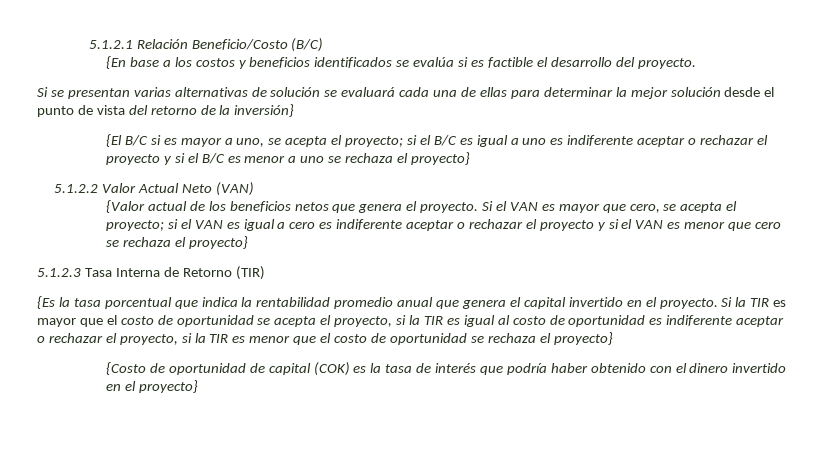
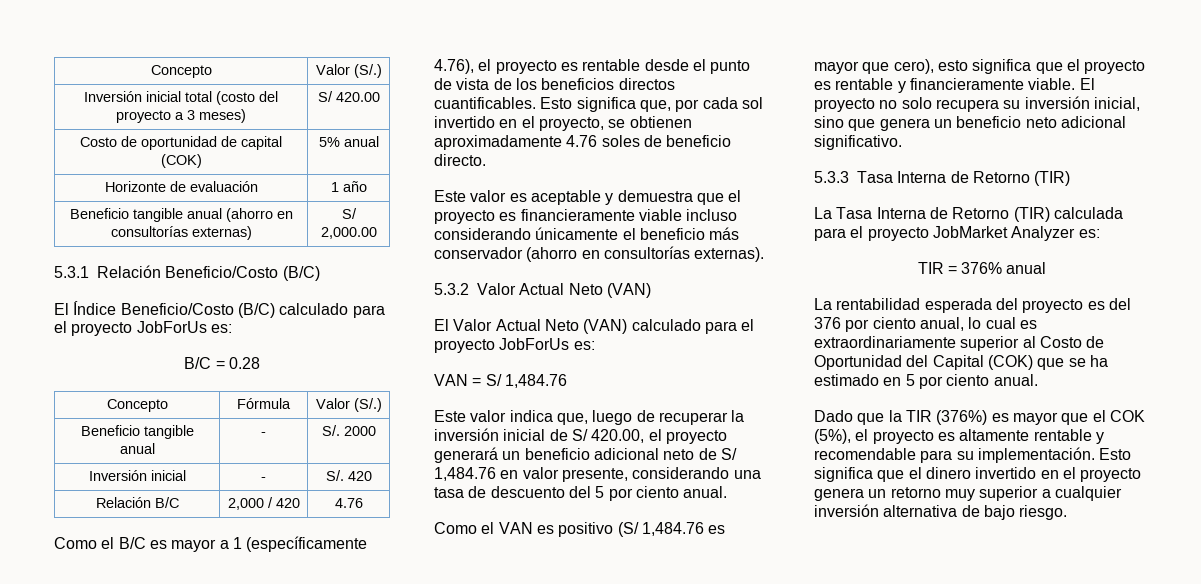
[88,38,324,52] [105,56,696,69] [37,87,721,99] 5.1.2.1 Relación Beneficio/Costo (B/C) // {En base a los costos y beneficios identificados se evalúa si es factible el desarrollo del proyecto. // Si se presentan varias alternativas de solución se evaluará cada una de ellas para determinar la mejor solución -> [150,65,212,78] [315,64,382,78] [84,91,278,105] [116,109,246,123] [317,91,380,102] [80,136,282,150] [160,154,202,168] [318,136,379,147] [104,181,258,192] [330,181,367,192] [69,208,293,222] [110,226,252,240] [341,208,357,219] [320,227,377,239] [54,265,320,281] [54,301,385,318] [54,321,232,336] [184,357,260,369] [106,399,168,412] [237,398,291,409] [315,398,382,412] [80,425,194,439] [119,443,155,454] [261,432,266,436] [321,425,376,436] [88,470,186,481] [261,477,266,481] [325,470,372,481] [95,497,179,508] [227,497,300,510] [334,498,363,508] [54,536,368,552] [434,59,641,74] Concepto | Valor (S/.) // Inversión inicial total (costo del proyecto a 3 meses) | S/ 420.00 // Costo de oportunidad de capital (COK) | 5% anual // Horizonte de evaluación | 1 año // Beneficio tangible anual (ahorro en consultorías externas) | S/ 2,000.00 // 5.3.1 Relación Beneficio/Costo (B/C) // El Índice Beneficio/Costo (B/C) calculado para el proyecto JobForUs es: // B/C = 0.28 // Concepto | Fórmula | Valor (S/.) // Beneficio tangible anual | - | S/. 2000 // Inversión inicial | - | S/. 420 // Relación B/C | 2,000 / 420 | 4.76 // Como el B/C es mayor a 1 (específicamente 4.76), el proyecto es rentable
[128,104,295,117] [105,134,768,147] [105,152,470,165] [54,182,254,196] [105,200,738,213] [105,219,782,231] [105,236,248,249] [37,268,81,277] del retorno de la inversión} // {El B/C si es mayor a uno, se acepta el proyecto; si el B/C es igual a uno es indiferente aceptar o rechazar el proyecto y si el B/C es menor a uno se rechaza el proyecto} // 5.1.2.2 Valor Actual Neto (VAN) // {Valor actual de los beneficios netos que genera el proyecto. Si el VAN es mayor que cero, se acepta el proyecto; si el VAN es igual a cero es indiferente aceptar o rechazar el proyecto y si el VAN es menor que cero se rechaza el proyecto} // 5.1.2.3 -> [493,78,675,90] [434,97,763,112] [434,116,692,131] [434,135,732,150] [434,154,486,166] [434,190,742,205] [434,209,738,224] [434,227,740,240] [434,246,765,262] [434,283,651,298] [434,319,755,334] [434,338,595,353] [434,374,567,388] [434,410,745,425] [434,428,727,444] [434,447,737,463] [434,467,761,482] [434,486,728,501] [434,522,726,537] [814,59,1146,74] [814,78,1095,93] [814,96,1140,112] [814,116,1126,131] [814,135,902,150] [814,171,849,183] de los beneficios directos cuantificables. Esto significa que, por cada sol invertido en el proyecto, se obtienen aproximadamente 4.76 soles de beneficio directo. // Este valor es aceptable y demuestra que el proyecto es financieramente viable incluso considerando únicamente el beneficio más conservador (ahorro en consultorías externas). // 5.3.2 Valor Actual Neto (VAN) // El Valor Actual Neto (VAN) calculado para el proyecto JobForUs es: // VAN = S/ 1,484.76 // Este valor indica que, luego de recuperar la inversión inicial de S/ 420.00, el proyecto generará un beneficio adicional neto de S/ 1,484.76 en valor presente, considerando una tasa de descuento del 5 por ciento anual. // Como el VAN es positivo (S/ 1,484.76 es mayor que cero), esto significa que el proyecto es rentable y financieramente viable. El proyecto no solo recupera su inversión inicial, sino que genera un beneficio neto adicional significativo. // 5.3.3
[37,296,770,309] {Es la tasa porcentual que indica la rentabilidad promedio anual que genera el capital invertido en el proyecto. Si la TIR -> [814,207,1123,222] [814,226,1100,241] [917,262,1047,274] [814,298,1131,313] [814,317,1037,332] [814,336,1105,351] [814,355,1108,370] [814,374,1038,389] [814,410,988,425] La Tasa Interna de Retorno (TIR) calculada para el proyecto JobMarket Analyzer es: // TIR = 376% anual // La rentabilidad esperada del proyecto es del 376 por ciento anual, lo cual es extraordinariamente superior al Costo de Oportunidad del Capital (COK) que se ha estimado en 5 por ciento anual. // Dado que la TIR (376%)
[120,315,785,327] [37,332,613,345] [105,362,787,376] [105,380,198,393] costo de oportunidad se acepta el proyecto, si la TIR es igual al costo de oportunidad es indiferente aceptar o rechazar el proyecto, si la TIR es menor que el costo de oportunidad se rechaza el proyecto} // {Costo de oportunidad de capital (COK) es la tasa de interés que podría haber obtenido con el dinero invertido en el proyecto} -> [1109,410,1145,422] [814,429,1104,444] [814,447,1132,463] [814,467,1142,482] [814,486,1122,501] [814,504,1068,520] COK (5%), el proyecto es altamente rentable y recomendable para su implementación. Esto significa que el dinero invertido en el proyecto genera un retorno muy superior a cualquier inversión alternativa de bajo riesgo.

